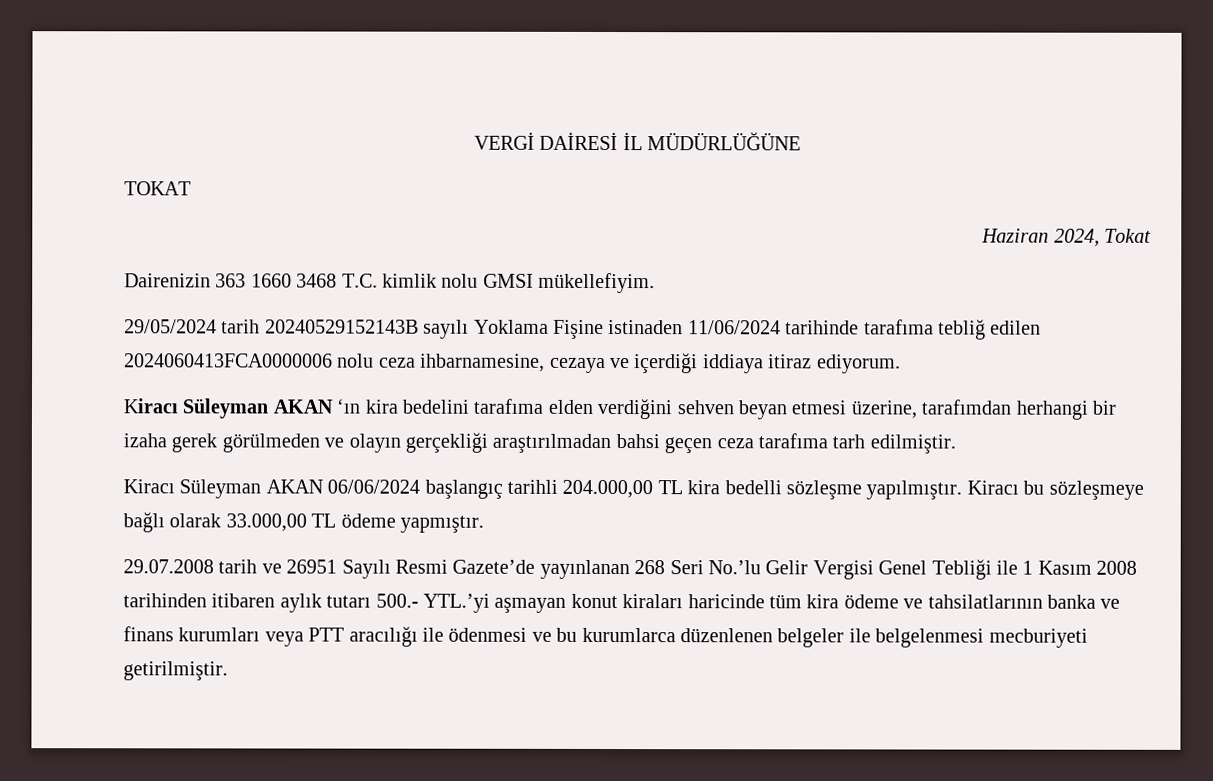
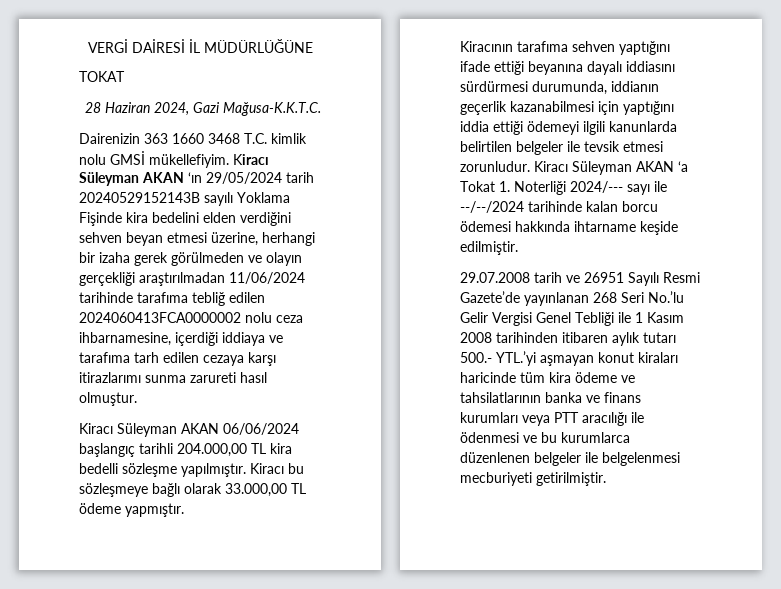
(191, 188) none -> [85,102,101,113] 28
[1104,228,1151,243] Tokat -> [193,102,321,116] Gazi Mağusa-K.K.T.C.
[482,273,534,288] GMSI -> [110,151,145,165] GMSİ
(656, 283) // -> [233,154,269,165] [79,172,202,186] Kiracı Süleyman AKAN ‘ın
[553,319,1042,340] [124,353,901,374] [123,398,361,419] Fişine istinaden 11/06/2024 tarihinde tarafıma tebliğ edilen 2024060413FCA0000006 nolu ceza ihbarnamesine, cezaya ve içerdiği iddiaya itiraz ediyorum. // Kiracı Süleyman AKAN ‘ın -> [79,212,122,226] Fişinde
[473,398,544,414] tarafıma -> (199, 217) none
[921,399,1012,415] tarafımdan -> (258, 239) none
[615,433,956,454] bahsi geçen ceza tarafıma tarh edilmiştir. -> [229,272,305,284] [79,292,265,306] [79,312,303,323] [79,332,283,346] [79,352,276,366] [79,372,267,383] [79,392,137,406] 11/06/2024 tarihinde tarafıma tebliğ edilen 2024060413FCA0000002 nolu ceza ihbarnamesine, içerdiği iddiaya ve tarafıma tarh edilen cezaya karşı itirazlarımı sunma zarureti hasıl olmuştur.
(484, 524) none -> [460,41,670,55] [460,61,675,75] [460,81,659,95] [460,101,674,115] [460,121,677,135] [460,141,663,155] [460,161,688,175] [460,181,667,195] [460,201,658,213] [460,221,678,235] [460,241,518,255] // Kiracının tarafıma sehven yaptığını ifade ettiği beyanına dayalı iddiasını sürdürmesi durumunda, iddianın geçerlik kazanabilmesi için yaptığını iddia ettiği ödemeyi ilgili kanunlarda belirtilen belgeler ile tevsik etmesi zorunludur. Kiracı Süleyman AKAN ‘a Tokat 1. Noterliği 2024/--- sayı ile --/--/2024 tarihinde kalan borcu ödemesi hakkında ihtarname keşide edilmiştir.

